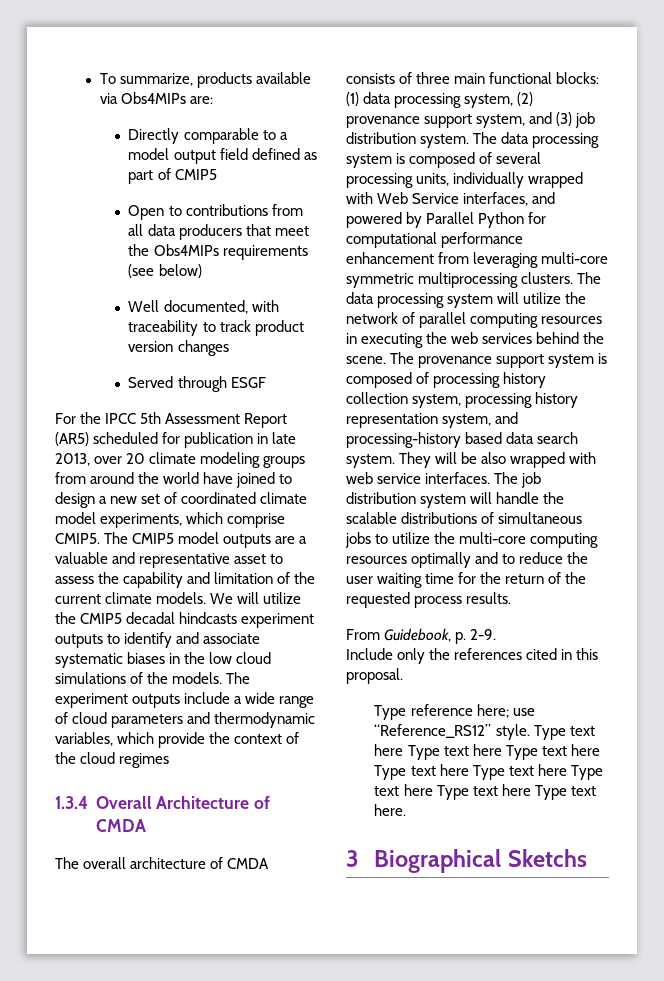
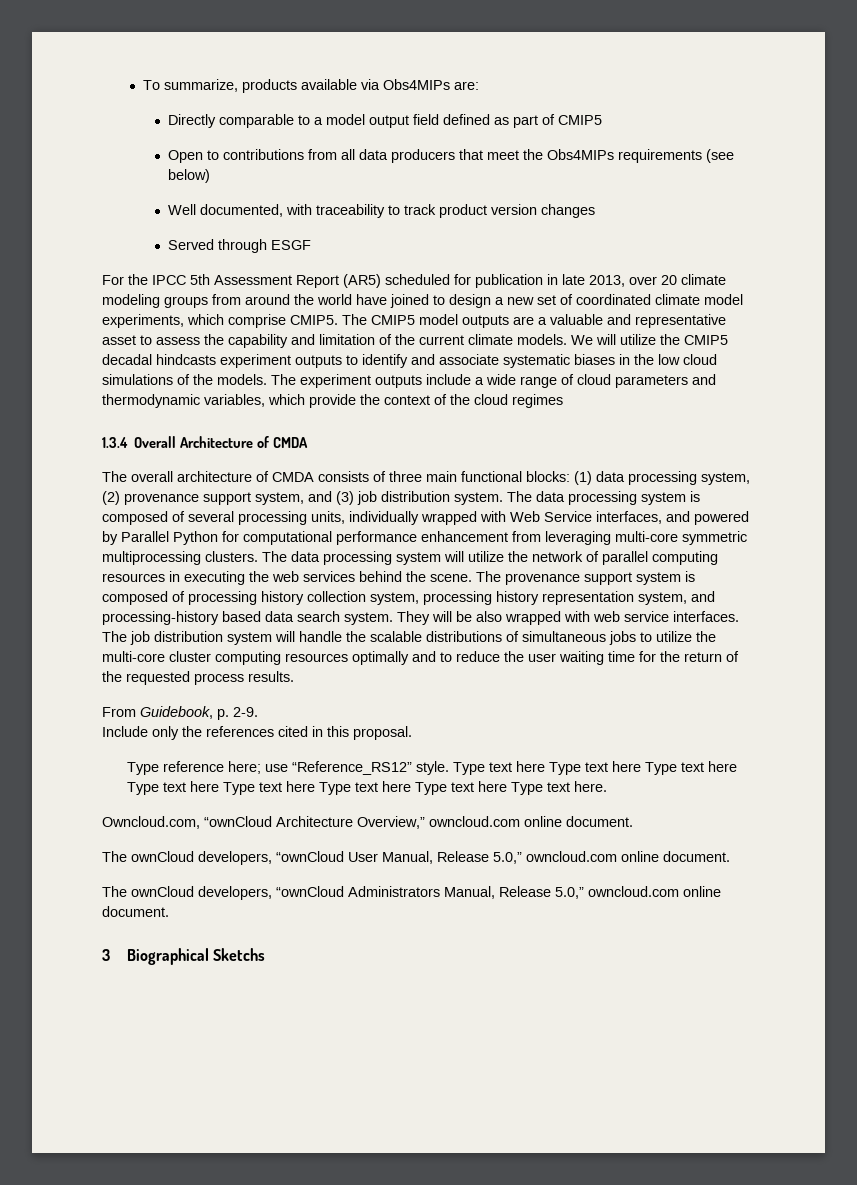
(527, 538) none -> [169,651,211,662] cluster
(407, 810) none -> [102,816,633,829] [102,851,730,865] [102,886,721,900] [102,906,169,917] // Owncloud.com, “ownCloud Architecture Overview,” owncloud.com online document. // The ownCloud developers, “ownCloud User Manual, Release 5.0,” owncloud.com online document. // The ownCloud developers, “ownCloud Administrators Manual, Release 5.0,” owncloud.com online document.

